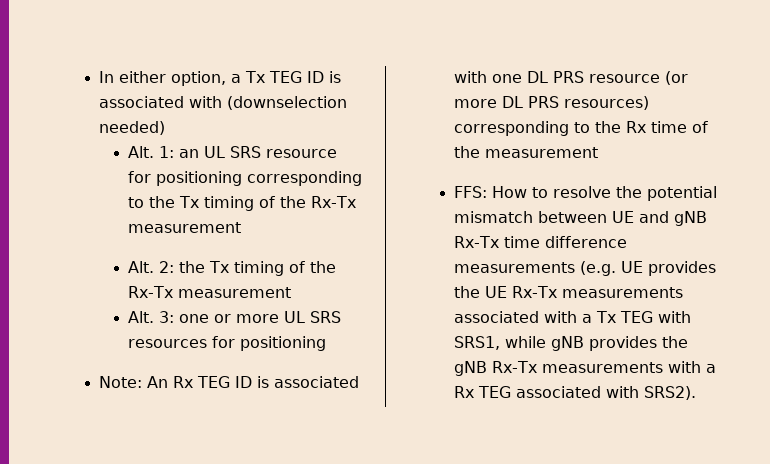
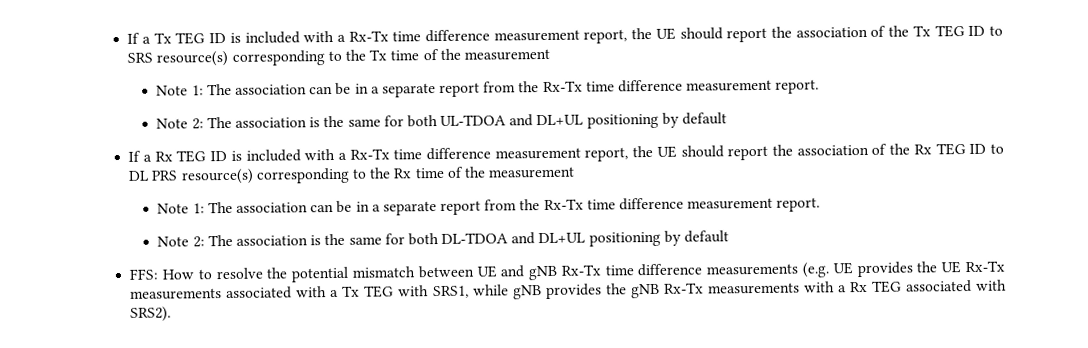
[98,71,226,86] In either option, -> [127,32,141,44] If
[98,96,347,110] [98,121,165,135] [128,146,338,158] [128,171,243,186] associated with (downselection needed) // Alt. 1: an UL SRS resource for positioning -> [244,25,1004,44] [127,50,229,67] included with a Rx-Tx time difference measurement report, the UE should report the association of the Tx TEG ID to SRS resource(s)
[204,196,357,211] [128,222,242,233] [128,261,337,276] [128,286,292,298] [128,311,342,323] [128,336,327,351] [98,376,359,388] [453,71,688,85] [453,96,649,110] timing of the Rx-Tx measurement // Alt. 2: the Tx timing of the Rx-Tx measurement // Alt. 3: one or more UL SRS resources for positioning // Note: An Rx TEG ID is associated with one DL PRS resource (or more DL PRS resources) -> [390,48,550,61] [156,79,820,98] [156,112,728,130] [128,143,1005,163] [128,168,254,185] time of the measurement // Note 1: The association can be in a separate report from the Rx-Tx time difference measurement report. // Note 2: The association is the same for both UL-TDOA and DL+UL positioning by default // If a Rx TEG ID is included with a Rx-Tx time difference measurement report, the UE should report the association of the Rx TEG ID to DL PRS resource(s)
(598, 152) none -> [157,197,821,216] [157,230,730,248] // Note 1: The association can be in a separate report from the Rx-Tx time difference measurement report. // Note 2: The association is the same for both DL-TDOA and DL+UL positioning by default

